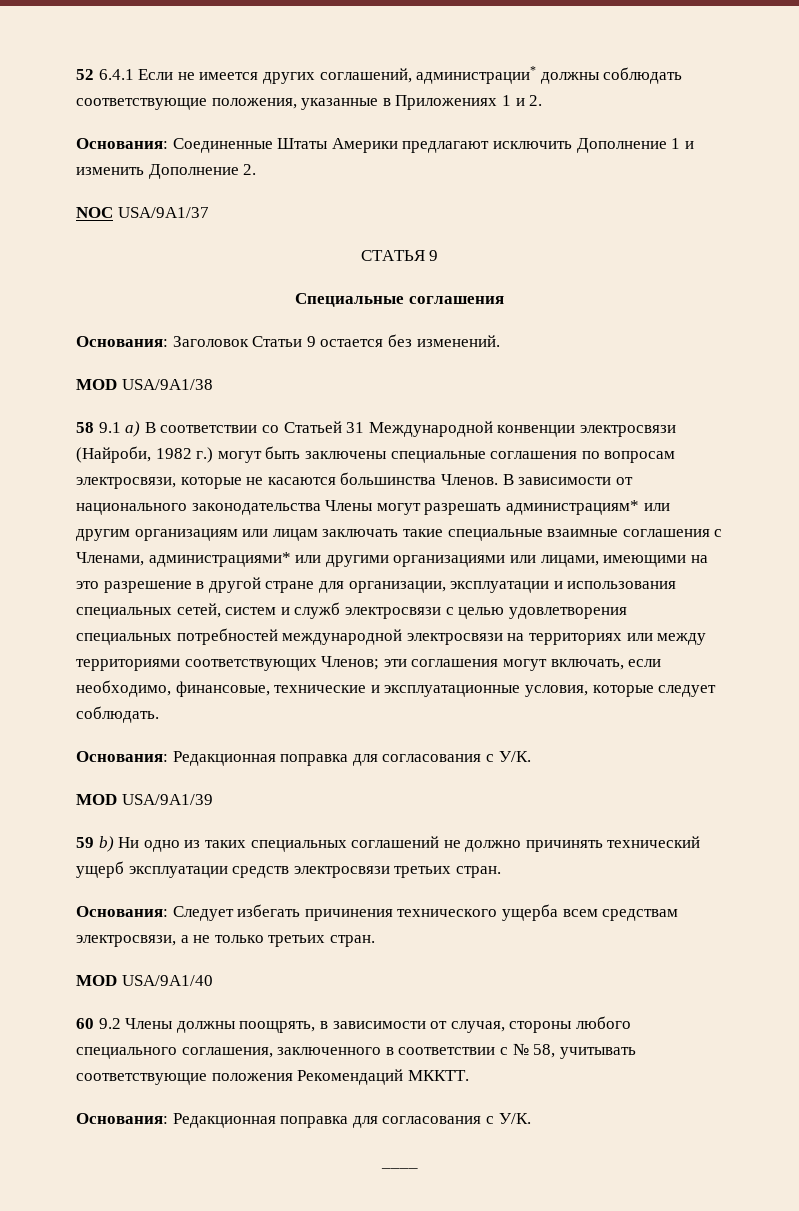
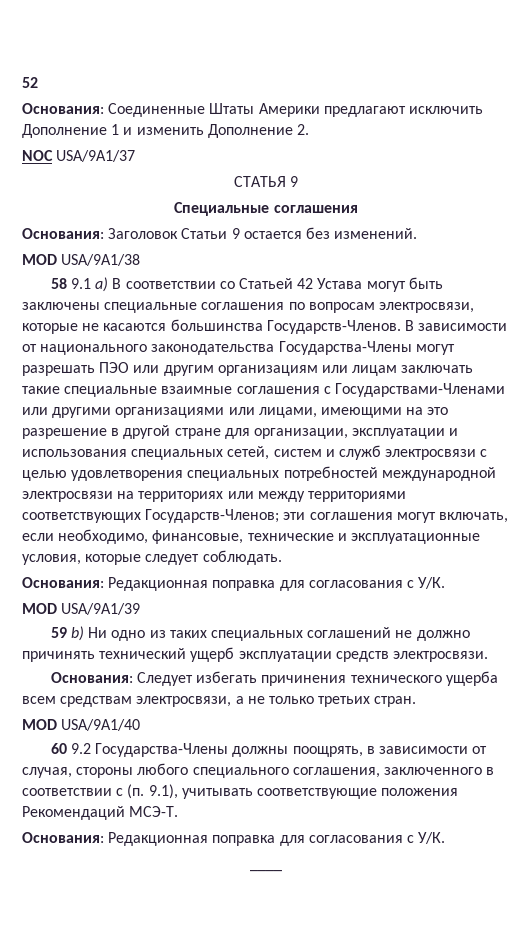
[98,66,683,84] [76,95,543,110] 6.4.1 Если не имеется других соглашений, администрации* должны соблюдать соответствующие положения, указанные в Приложениях 1 и 2. -> (38, 82) none
[346,421,676,437] [76,446,214,463] 31 Международной конвенции электросвязи (Найроби, 1982 г.) -> [297,278,363,289] 42 Устава
[440,474,498,485] Членов. -> [266,320,401,334] Государств-Членов.
[325,500,374,511] Члены -> [278,341,412,355] Государства-Члены
[505,500,639,515] администрациям* -> [99,362,130,373] ПЭО
[76,552,291,567] Членами, администрациями* -> [334,383,505,397] Государствами-Членами
[321,656,380,670] Членов; -> [145,509,280,523] Государств-Членов;
[293,866,501,878] электросвязи третьих стран. -> [392,651,488,662] электросвязи.
[125,1018,174,1029] Члены -> [95,743,229,757] Государства-Члены
[512,1043,556,1058] № 58, -> [127,784,178,799] (п. 9.1),
[407,1070,469,1081] МККТТ. -> [129,806,179,817] МСЭ-Т.

